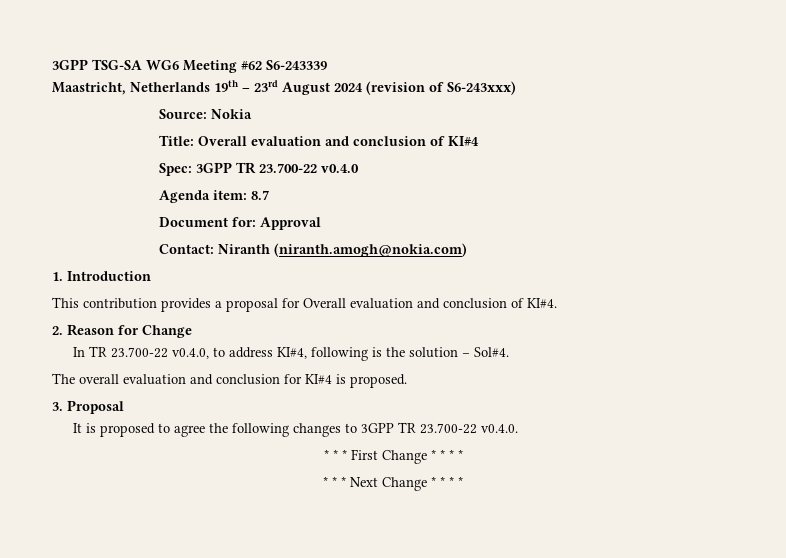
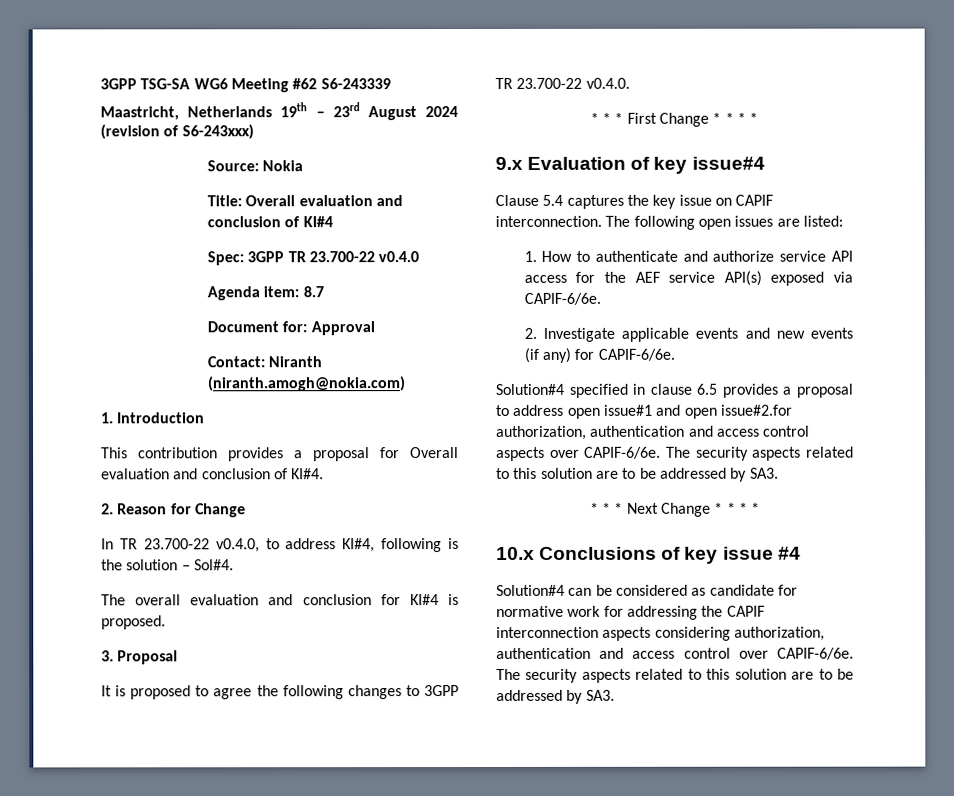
(463, 454) none -> [495,156,765,174] [495,194,774,209] [495,215,843,230] [523,250,853,262] [523,270,853,286] [523,292,601,305] [523,327,853,342] [523,347,675,363] [495,383,853,398] [496,404,793,419] [496,425,811,440] [496,446,854,461] [496,467,779,482] // 9.x Evaluation of key issue#4 // Clause 5.4 captures the key issue on CAPIF interconnection. The following open issues are listed: // 1. How to authenticate and authorize service API access for the AEF service API(s) exposed via CAPIF-6/6e. // 2. Investigate applicable events and new events (if any) for CAPIF-6/6e. // Solution#4 specified in clause 6.5 provides a proposal to address open issue#1 and open issue#2.for authorization, authentication and access control aspects over CAPIF-6/6e. The security aspects related to this solution are to be addressed by SA3.
(463, 481) none -> [496,546,801,564] [496,584,798,596] [496,605,765,620] [496,626,825,641] [496,647,854,660] [496,668,855,683] [496,689,615,704] // 10.x Conclusions of key issue #4 // Solution#4 can be considered as candidate for normative work for addressing the CAPIF interconnection aspects considering authorization, authentication and access control over CAPIF-6/6e. The security aspects related to this solution are to be addressed by SA3.

